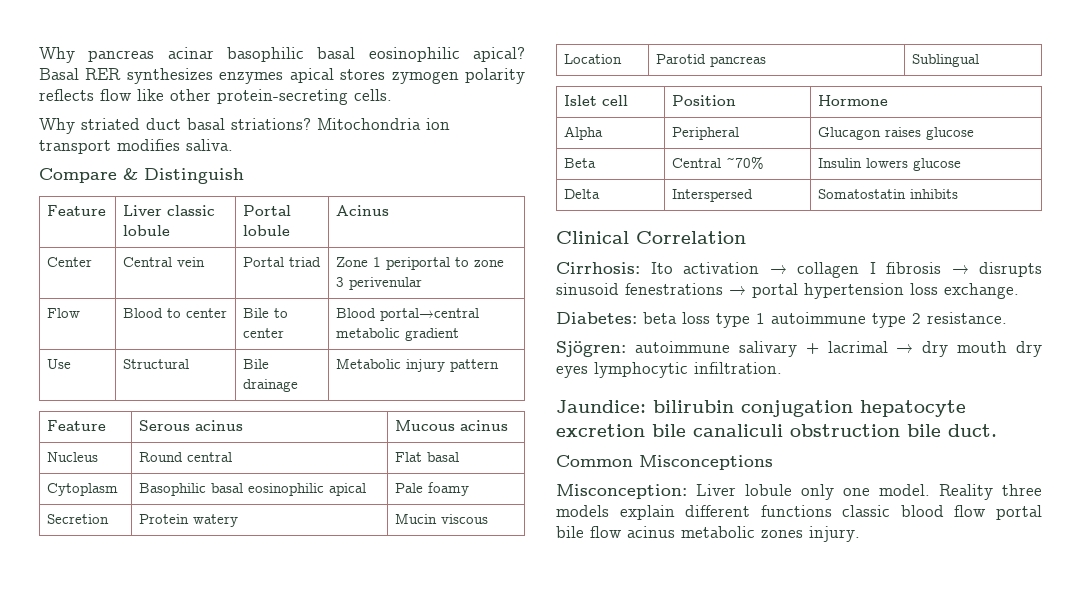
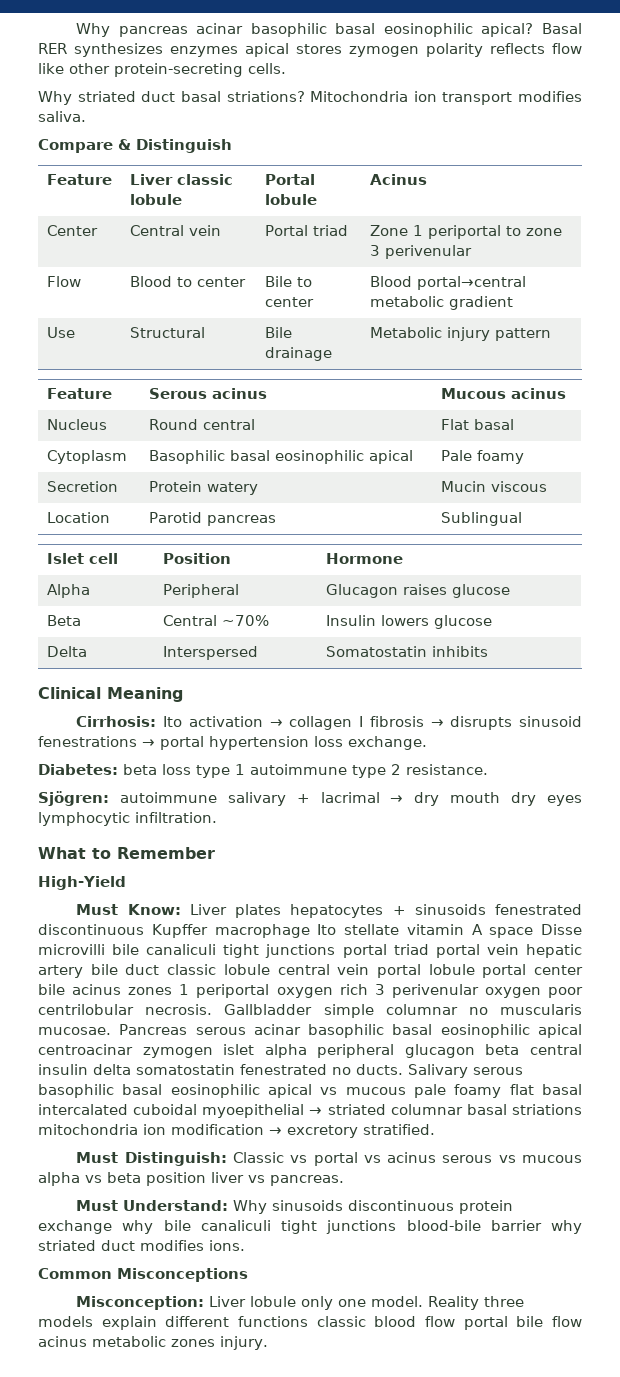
[636,231,746,244] Correlation -> [107,687,183,702] Meaning
[556,400,966,417] [556,424,997,437] Jaundice: bilirubin conjugation hepatocyte excretion bile canaliculi obstruction bile duct. -> [38,847,215,859] [38,876,126,890] [76,904,582,918] [38,924,582,938] [38,944,582,958] [38,964,583,978] [38,984,584,998] [38,1004,583,1018] [38,1024,582,1038] [38,1044,582,1058] [38,1064,523,1078] [38,1084,582,1098] [38,1104,583,1118] [38,1124,435,1138] [76,1152,582,1166] [38,1172,344,1186] [76,1200,514,1214] [38,1220,582,1234] [38,1240,245,1251] What to Remember // High-Yield // Must Know: Liver plates hepatocytes + sinusoids fenestrated discontinuous Kupffer macrophage Ito stellate vitamin A space Disse microvilli bile canaliculi tight junctions portal triad portal vein hepatic artery bile duct classic lobule central vein portal lobule portal center bile acinus zones 1 periportal oxygen rich 3 perivenular oxygen poor centrilobular necrosis. Gallbladder simple columnar no muscularis mucosae. Pancreas serous acinar basophilic basal eosinophilic apical centroacinar zymogen islet alpha peripheral glucagon beta central insulin delta somatostatin fenestrated no ducts. Salivary serous basophilic basal eosinophilic apical vs mucous pale foamy flat basal intercalated cuboidal myoepithelial → striated columnar basal striations mitochondria ion modification → excretory stratified. // Must Distinguish: Classic vs portal vs acinus serous vs mucous alpha vs beta position liver vs pancreas. // Must Understand: Why sinusoids discontinuous protein exchange why bile canaliculi tight junctions blood-bile barrier why striated duct modifies ions.

